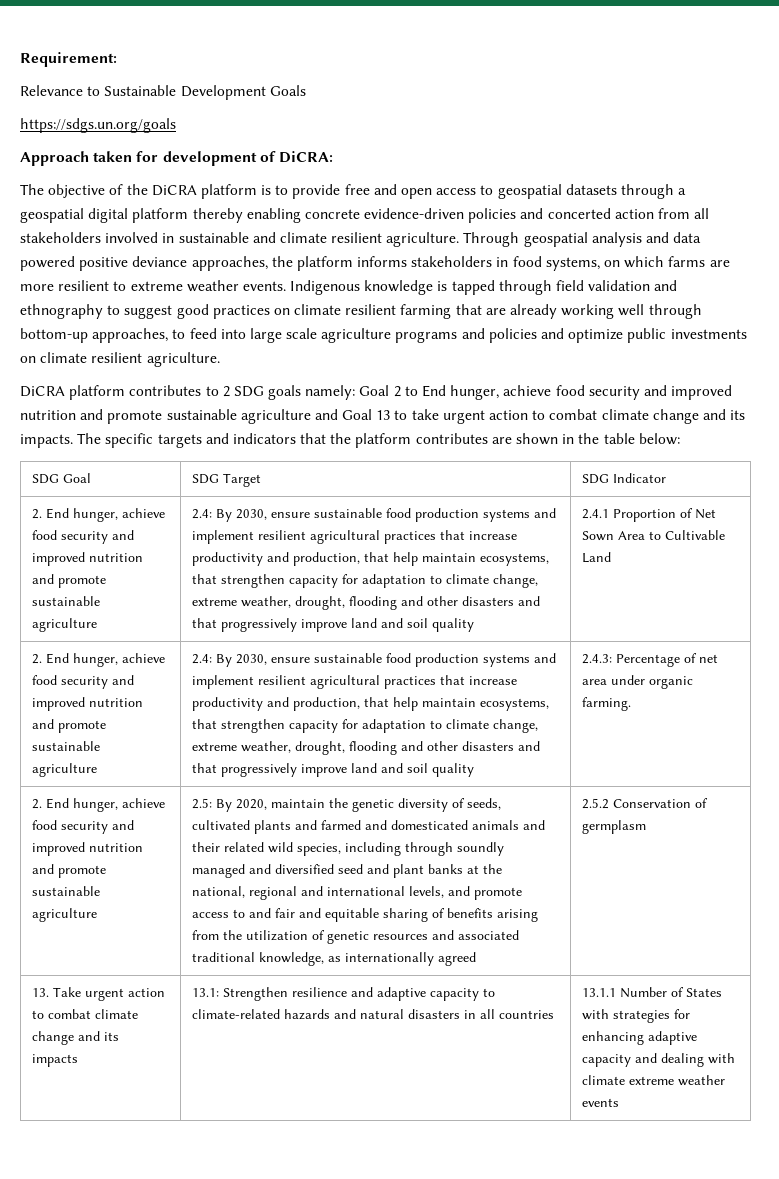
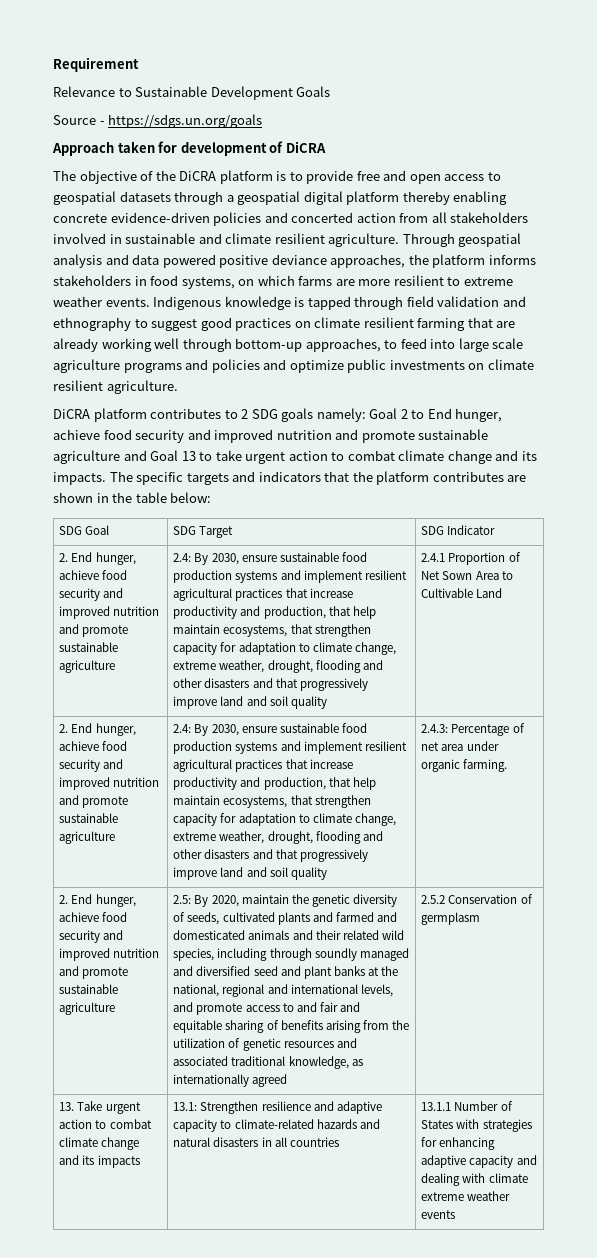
[20,52,117,67] Requirement: -> [53,57,139,72] Requirement
(306, 90) none -> [53,115,105,125] Source -
[278,151,333,163] DiCRA: -> [285,141,326,153] DiCRA

